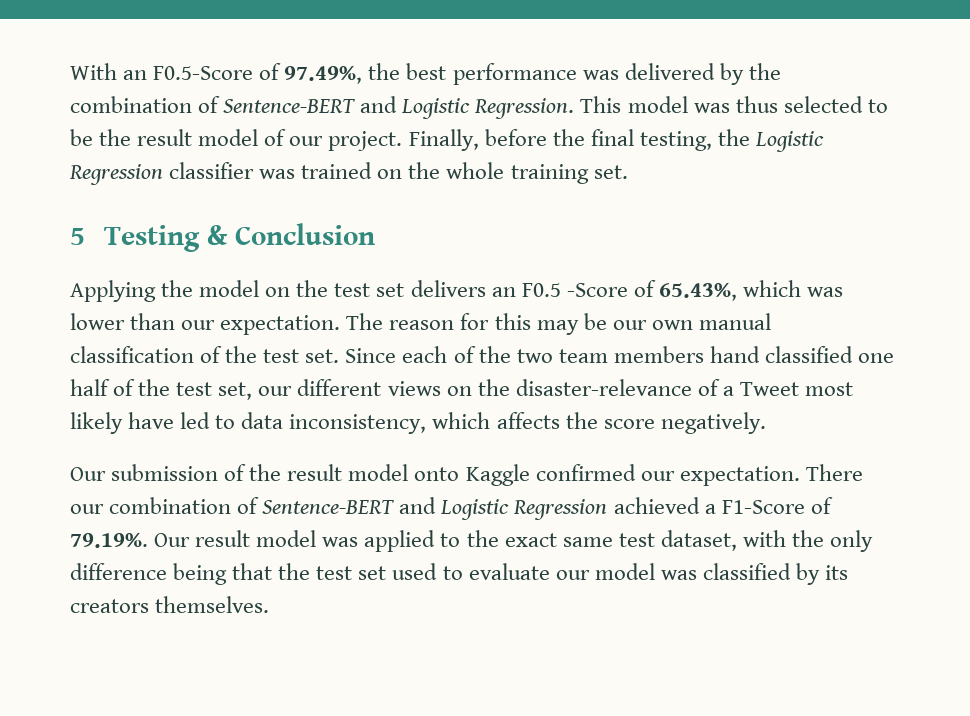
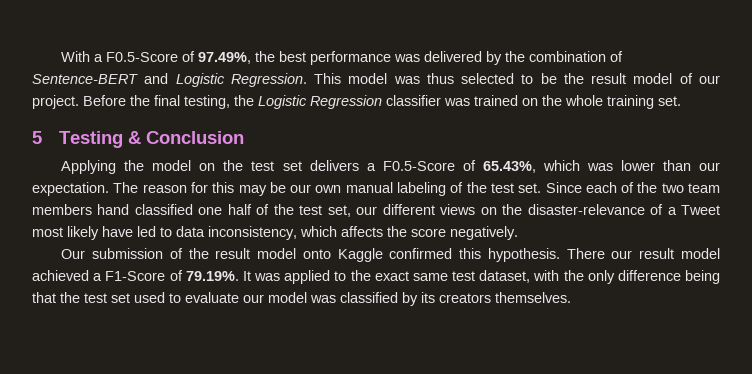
[123,70,148,80] an -> [94,54,104,62] a
[408,129,547,151] Finally, before -> [83,95,126,106] Before
[491,283,628,297] an F0.5 -Score -> [366,161,455,171] a F0.5-Score
[70,346,194,363] classification -> [397,182,447,196] labeling
[640,464,863,486] [70,497,608,520] our expectation. There our combination of Sentence-BERT and Logistic Regression -> [459,248,721,262] this hypothesis. There our result model
[154,530,317,547] Our result model -> [242,271,251,281] It

